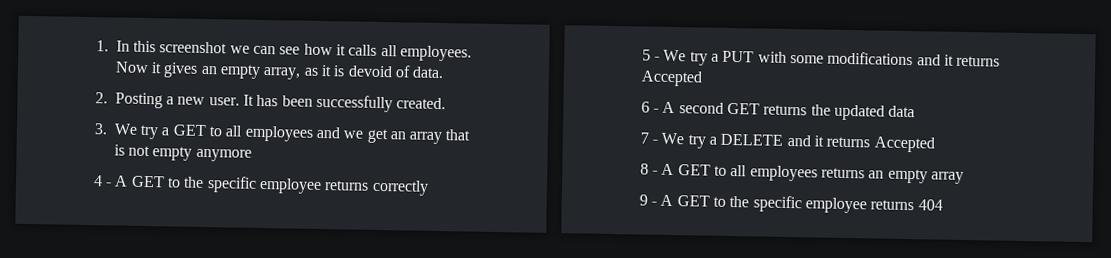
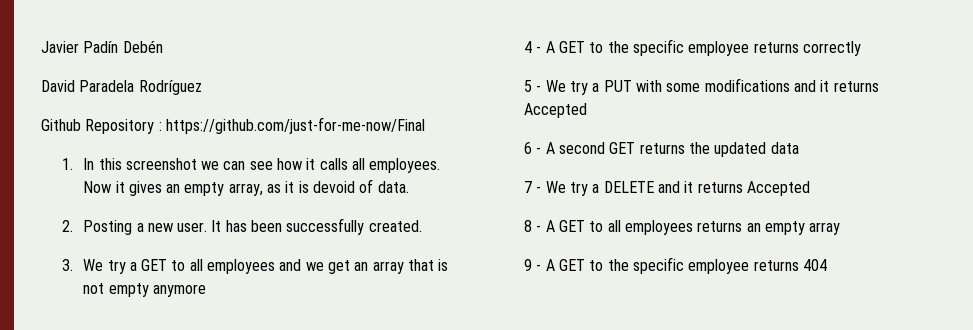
(95, 46) none -> [41,40,163,53] [41,80,202,95] [41,117,425,134] Javier Padín Debén // David Paradela Rodríguez // Github Repository : https://github.com/just-for-me-now/Final //

